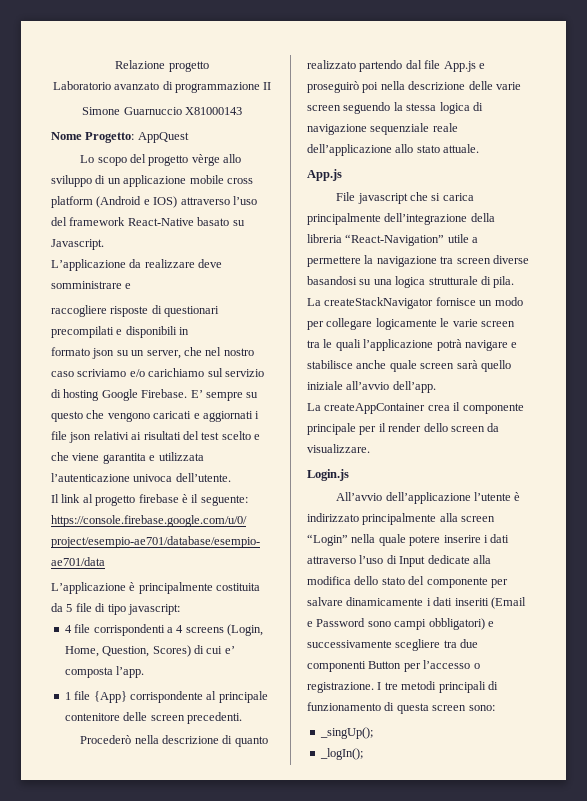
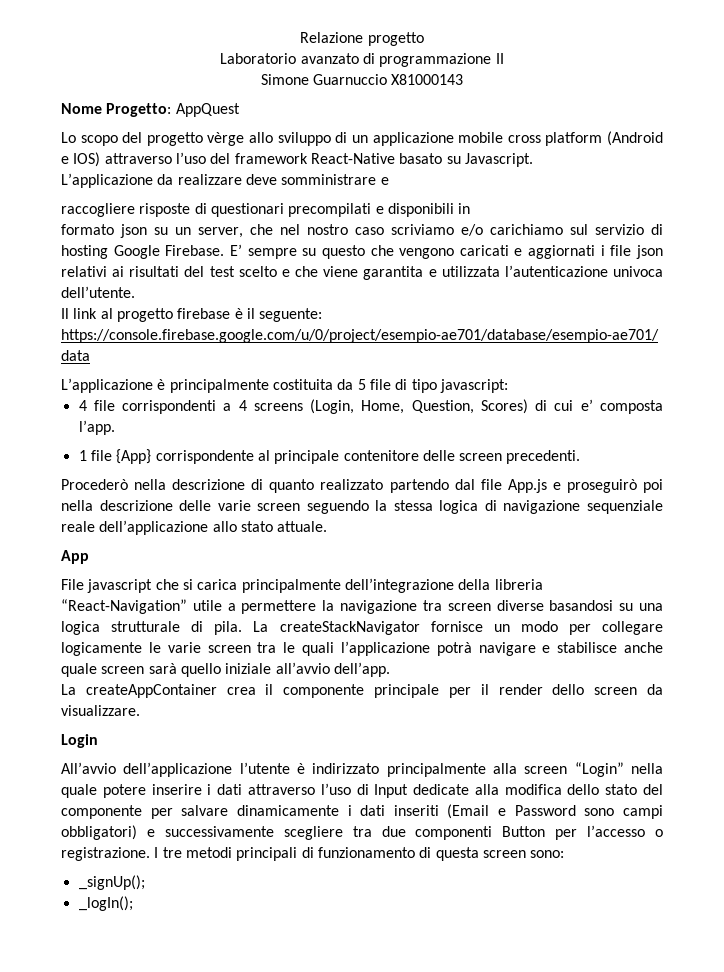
[307,169,342,181] App.js -> [61,550,89,564] App
[307,469,349,481] Login.js -> [61,734,98,748] Login
[319,727,373,739] _singUp(); -> [78,875,145,890] _signUp();

